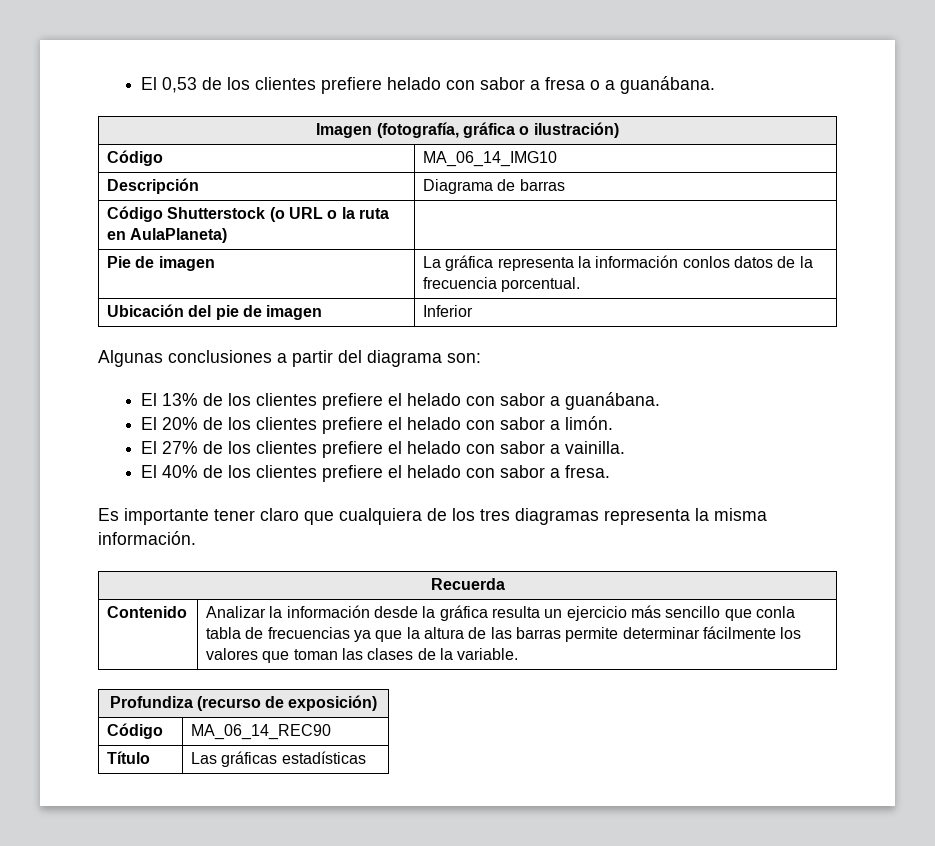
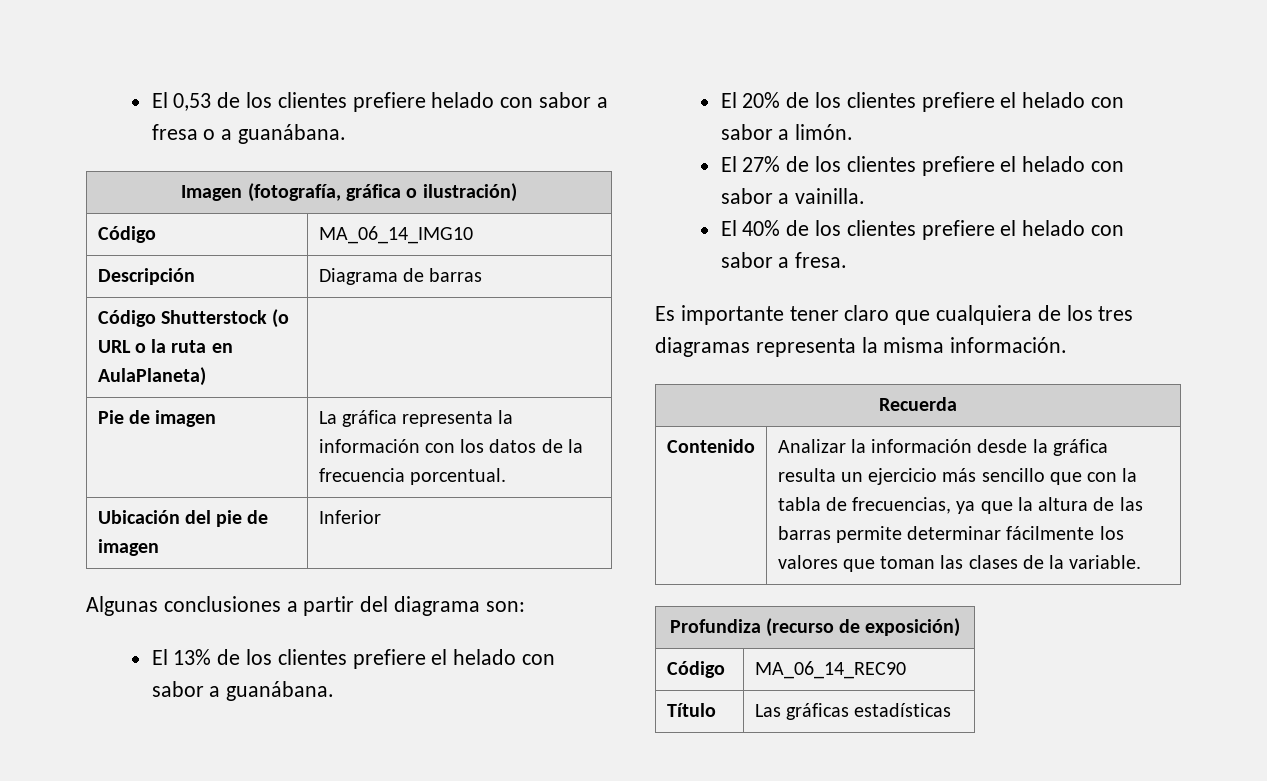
[682,256,730,268] conlos -> [424,439,485,453] con los
[755,606,795,618] conla -> [1087,468,1138,482] con la
[267,627,350,639] frecuencias -> [852,497,952,514] frecuencias,

